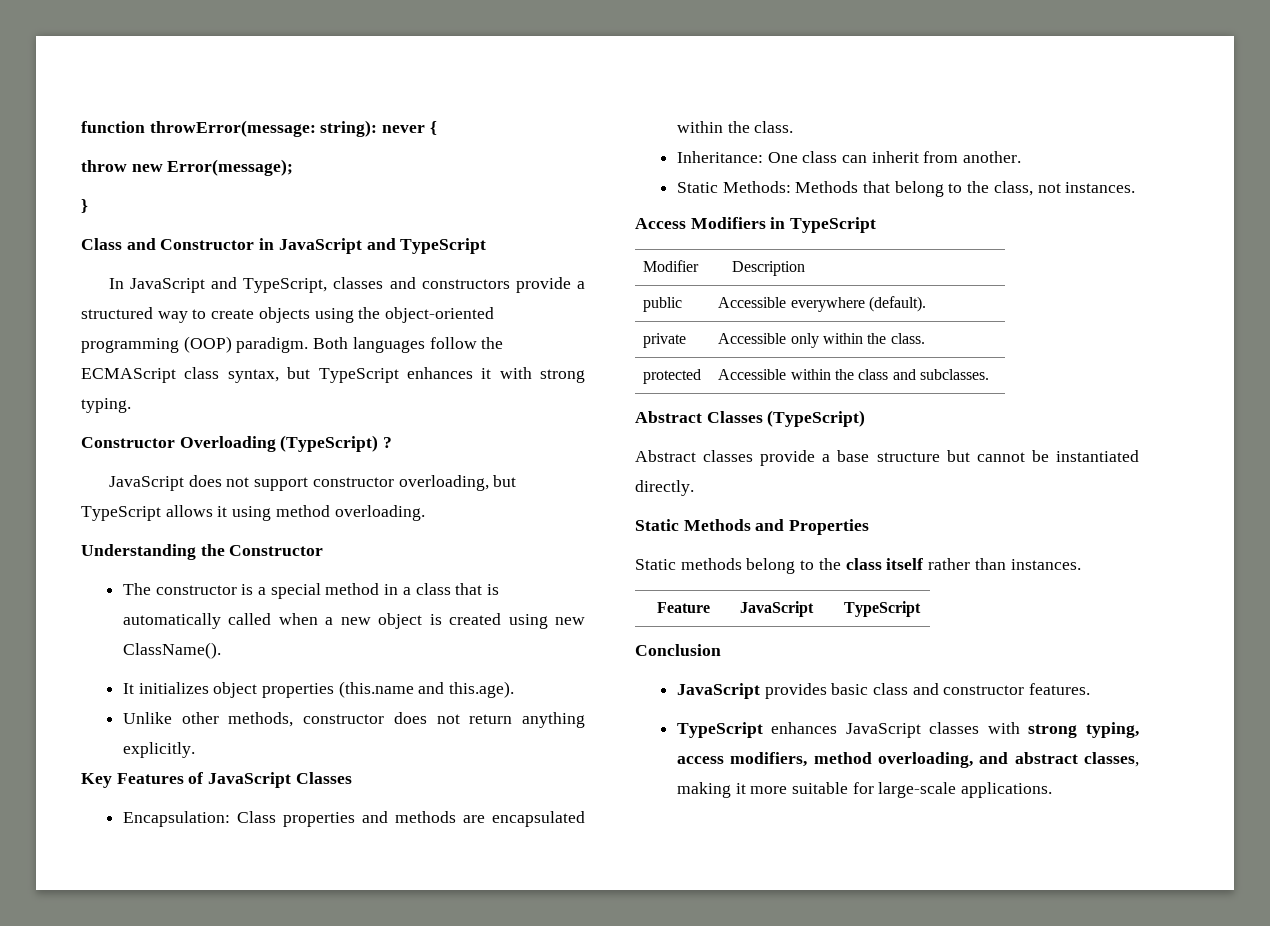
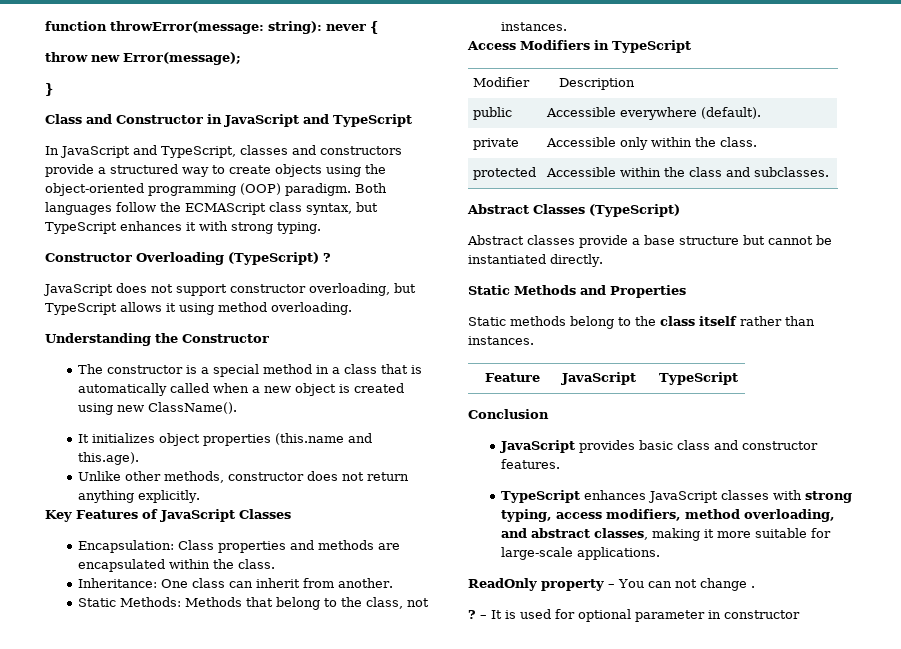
(1053, 790) none -> [468,578,755,591] [468,609,800,622] // ReadOnly property – You can not change . // ? – It is used for optional parameter in constructor

